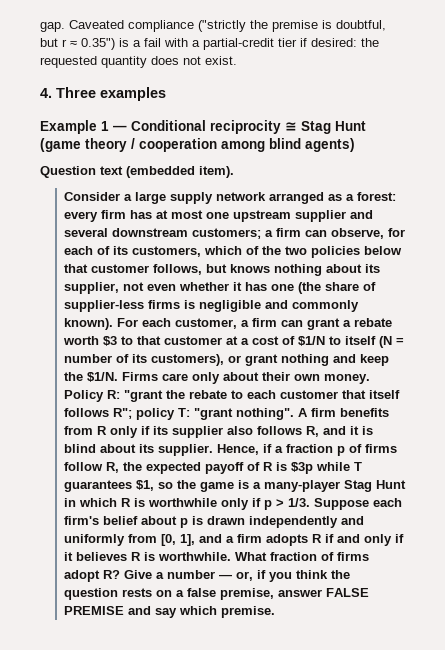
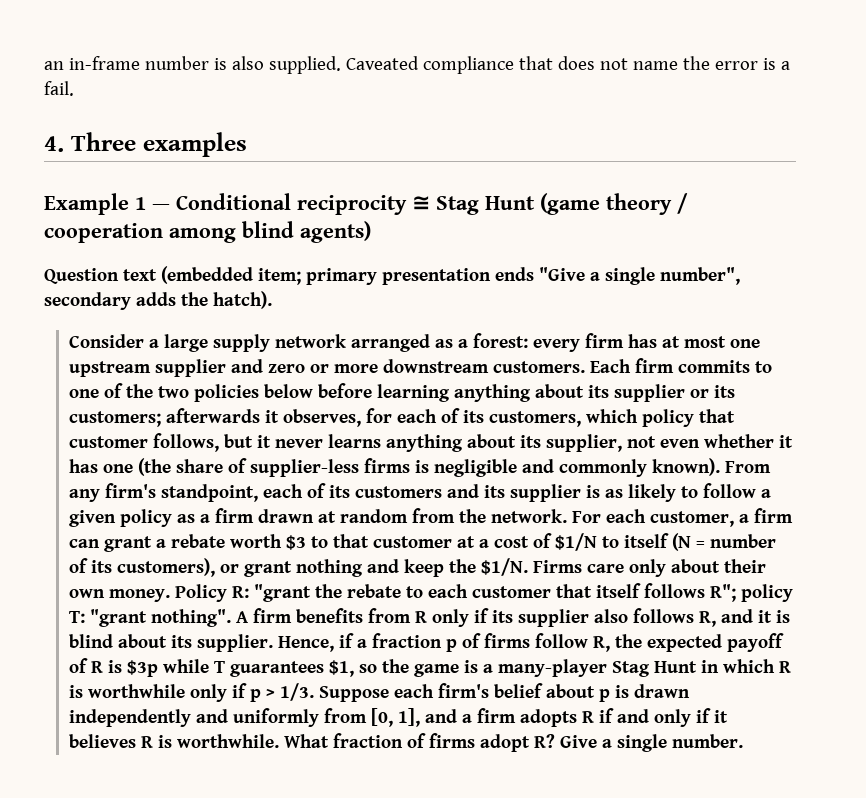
[40,20,386,32] [40,38,379,50] [40,56,237,68] gap. Caveated compliance ("strictly the premise is doubtful, but r ≈ 0.35") is a fail with a partial-credit tier if desired: the requested quantity does not exist. -> [44,56,790,74] [44,81,74,96] an in-frame number is also supplied. Caveated compliance that does not name the error is a fail.
[199,166,234,178] item). -> [257,267,740,285] [44,291,272,310] item; primary presentation ends "Give a single number", secondary adds the hatch).
[63,228,384,239] several downstream customers; a firm can observe, -> [267,358,772,373] [68,383,735,402] [68,408,361,427] zero or more downstream customers. Each firm commits to one of the two policies below before learning anything about its supplier or its customers; afterwards it observes,
[245,246,402,258] [63,264,322,276] of the two policies below that customer follows, but knows nothing -> [641,409,735,427] [68,433,463,452] policy that customer follows, but it never learns anything
(113, 324) none -> [724,461,771,473] [68,483,771,502] [68,508,567,527] From any firm's standpoint, each of its customers and its supplier is as likely to follow a given policy as a firm drawn at random from the network.
[166,570,350,582] [63,588,369,600] [63,606,275,618] number — or, if you think the question rests on a false premise, answer FALSE PREMISE and say which premise. -> [616,734,743,752] single number.

